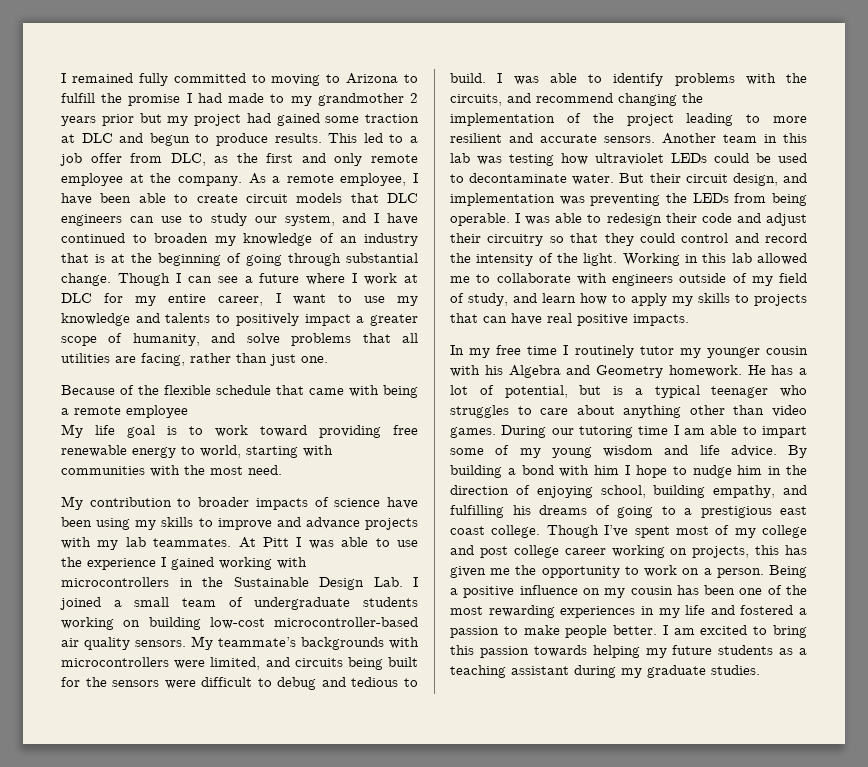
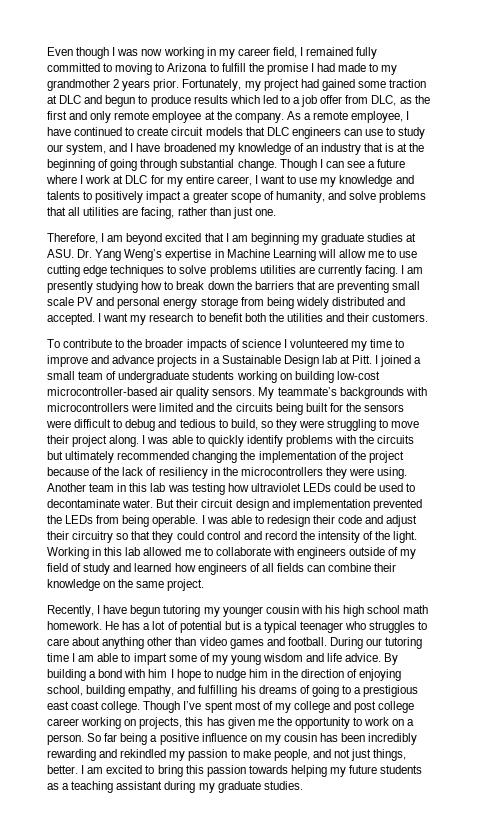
(61, 78) none -> [47,47,297,59] Even though I was now working in my career field,
[101,113,162,126] prior but -> [153,79,242,91] prior. Fortunately,
[274,133,358,143] results. This -> [193,95,260,104] results which
[100,193,166,203] been able -> [74,127,123,136] continued
[61,233,209,243] continued to broaden -> [163,143,216,152] broadened
[61,385,418,398] [61,405,188,418] [61,424,418,438] [61,445,333,458] [61,465,282,477] [61,496,419,510] [61,517,194,530] Because of the flexible schedule that came with being a remote employee // My life goal is to work toward providing free renewable energy to world, starting with communities with the most need. // My contribution to broader impacts of science have been using my skills -> [47,233,417,245] [47,249,418,261] [47,265,424,277] [47,281,421,293] [47,297,406,309] [47,313,429,325] [47,339,393,351] Therefore, I am beyond excited that I am beginning my graduate studies at ASU. Dr. Yang Weng’s expertise in Machine Learning will allow me to use cutting edge techniques to solve problems utilities are currently facing. I am presently studying how to break down the barriers that are preventing small scale PV and personal energy storage from being widely distributed and accepted. I want my research to benefit both the utilities and their customers. // To contribute to the broader impacts of science I volunteered my time
[61,537,418,550] [61,557,307,570] [61,577,403,590] with my lab teammates. At Pitt I was able to use the experience I gained working with microcontrollers in the Sustainable Design Lab. -> [200,355,373,367] in a Sustainable Design lab at Pitt.
[210,657,290,670] limited, and -> [159,403,233,412] limited and the
[450,73,602,85] build. I was able to -> [230,419,420,431] [47,435,244,447] build, so they were struggling to move their project along. I was able to quickly
[450,93,613,106] circuits, and recommend -> [377,435,415,444] [47,451,190,463] circuits but ultimately recommended
[686,113,807,126] [450,133,655,143] leading to more resilient and accurate sensors. -> [47,467,408,479] because of the lack of resiliency in the microcontrollers they were using.
[732,173,778,186] design, -> [235,499,269,511] design
[559,194,661,206] was preventing -> [372,499,422,511] prevented
[468,293,807,306] [450,313,689,326] [450,345,674,358] study, and learn how to apply my skills to projects that can have real positive impacts. // In my free time I routinely tutor -> [83,563,397,575] [47,579,205,591] [47,605,201,617] study and learned how engineers of all fields can combine their knowledge on the same project. // Recently, I have begun tutoring
[508,365,663,378] Algebra and Geometry -> [343,605,429,617] high school math
[504,385,568,398] potential, -> [179,621,222,633] potential
[450,427,496,438] games. -> [229,637,327,649] games and football.
[769,565,807,578] Being -> [87,733,148,745] So far being
[739,585,807,595] [450,605,807,618] [450,625,608,638] one of the most rewarding experiences in my life and fostered a passion to make people -> [368,733,418,745] [47,749,407,761] incredibly rewarding and rekindled my passion to make people, and not just things,

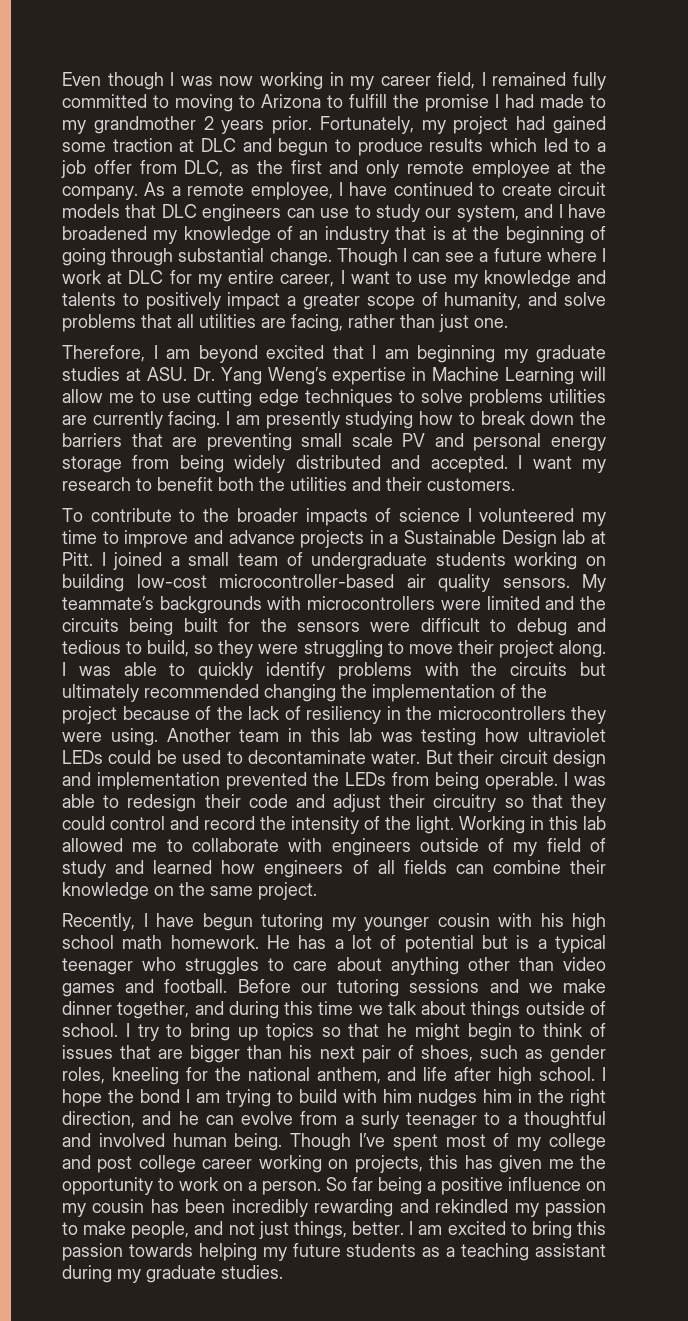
[329,637,363,649] During -> [237,979,291,993] Before
[47,653,399,665] [47,669,402,681] [47,685,419,697] [47,701,141,713] time I am able to impart some of my young wisdom and life advice. By building a bond with him I hope to nudge him in the direction of enjoying school, building empathy, and fulfilling his dreams of going to a prestigious east coast college. -> [409,979,606,993] [62,1001,606,1019] [62,1023,606,1041] [62,1045,606,1063] [62,1067,607,1085] [62,1089,606,1107] [62,1111,606,1129] [62,1133,283,1151] sessions and we make dinner together, and during this time we talk about things outside of school. I try to bring up topics so that he might begin to think of issues that are bigger than his next pair of shoes, such as gender roles, kneeling for the national anthem, and life after high school. I hope the bond I am trying to build with him nudges him in the right direction, and he can evolve from a surly teenager to a thoughtful and involved human being.

